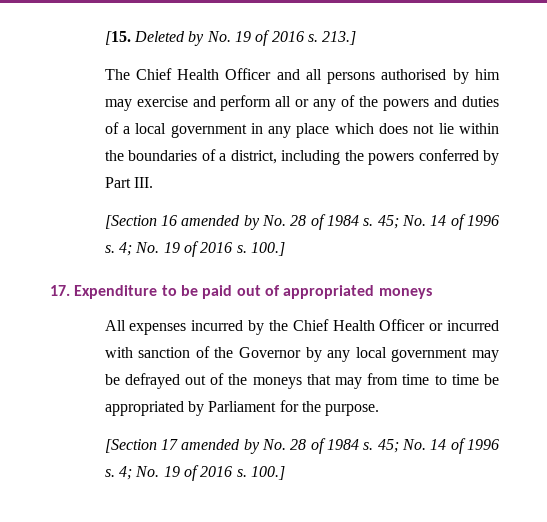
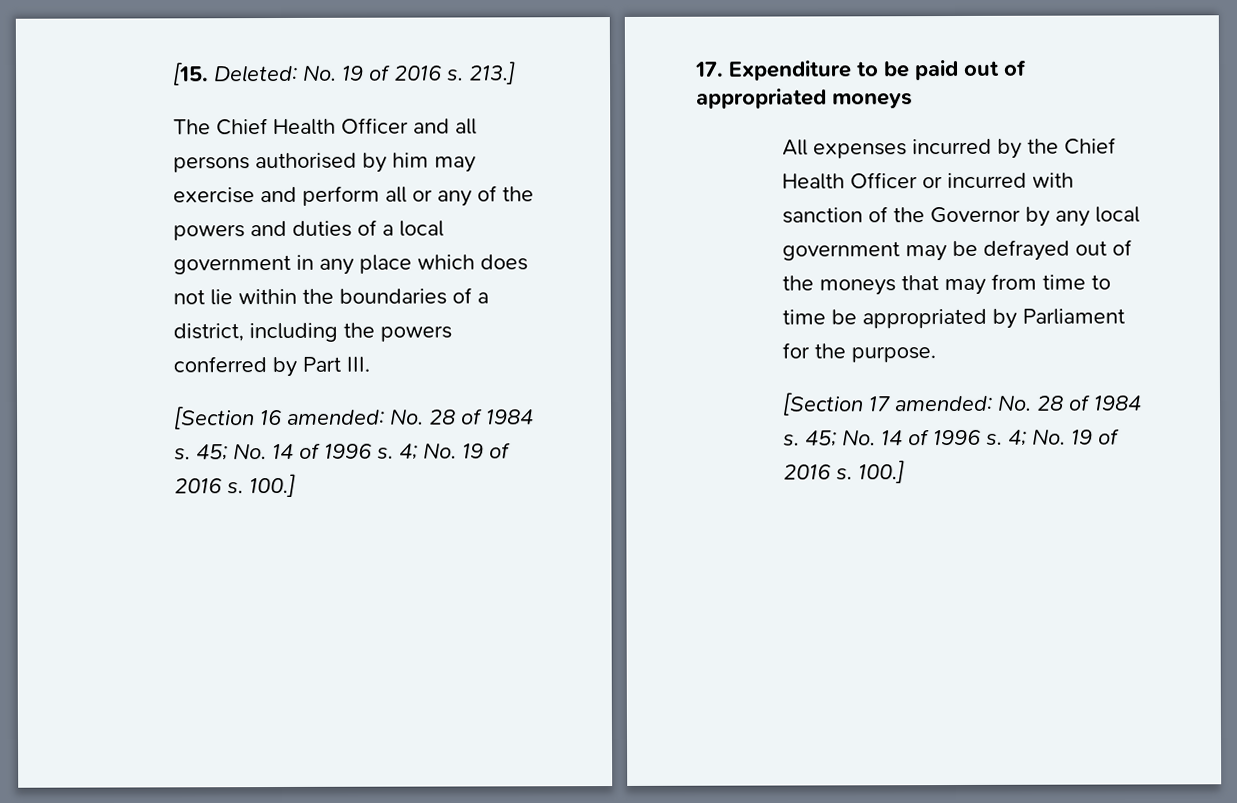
[133,31,205,46] Deleted by -> [214,64,299,83] Deleted:
[181,215,260,230] amended by -> [287,409,386,425] amended:
[181,439,260,454] amended by -> [894,395,994,412] amended:

